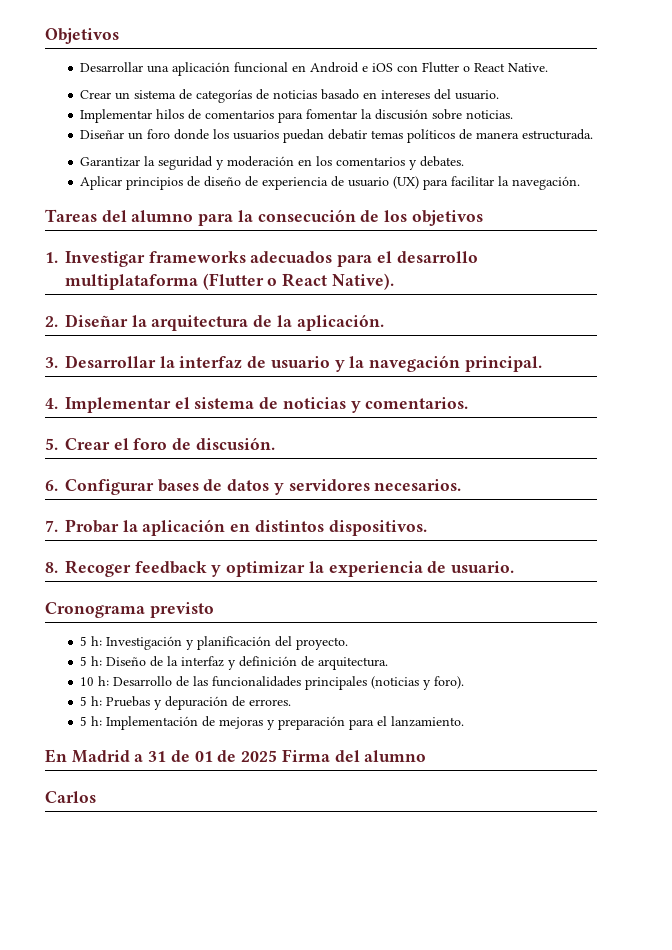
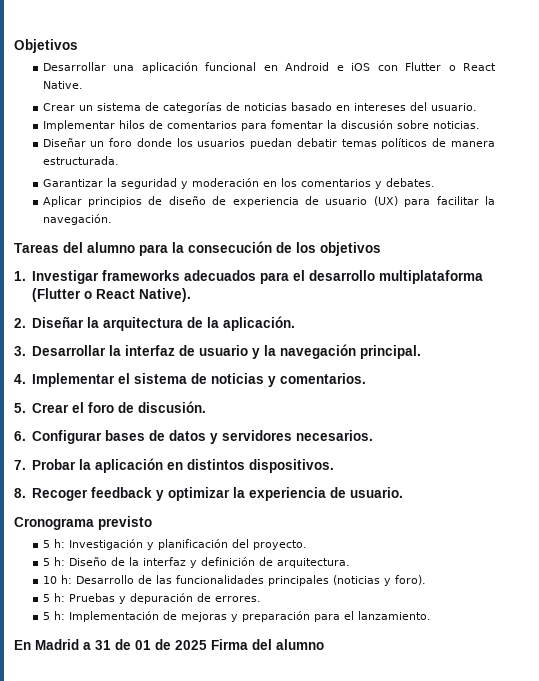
[45,791,96,803] // Carlos -> (324, 644) none

